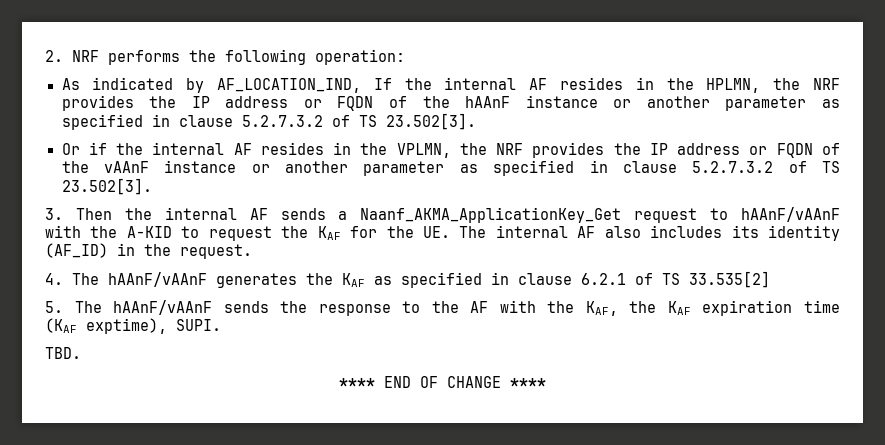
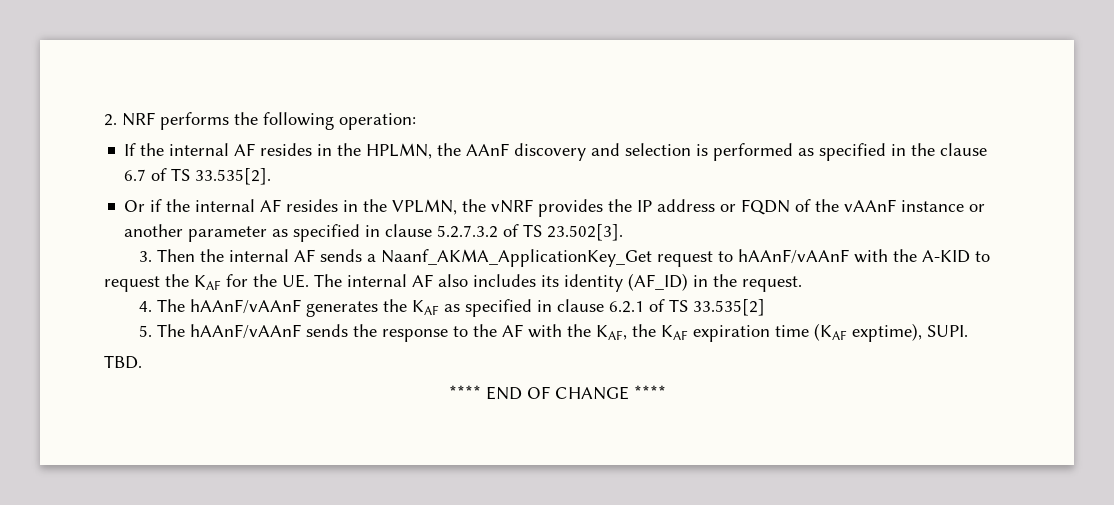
[61,77,361,93] As indicated by AF_LOCATION_IND, -> (416, 121) none
[812,78,840,90] [61,95,841,111] [61,113,476,130] NRF provides the IP address or FQDN of the hAAnF instance or another parameter as specified in clause 5.2.7.3.2 of TS 23.502[3]. -> [466,143,988,161] [124,168,272,185] AAnF discovery and selection is performed as specified in the clause 6.7 of TS 33.535[2].
[496,143,524,155] NRF -> [491,199,534,213] vNRF

